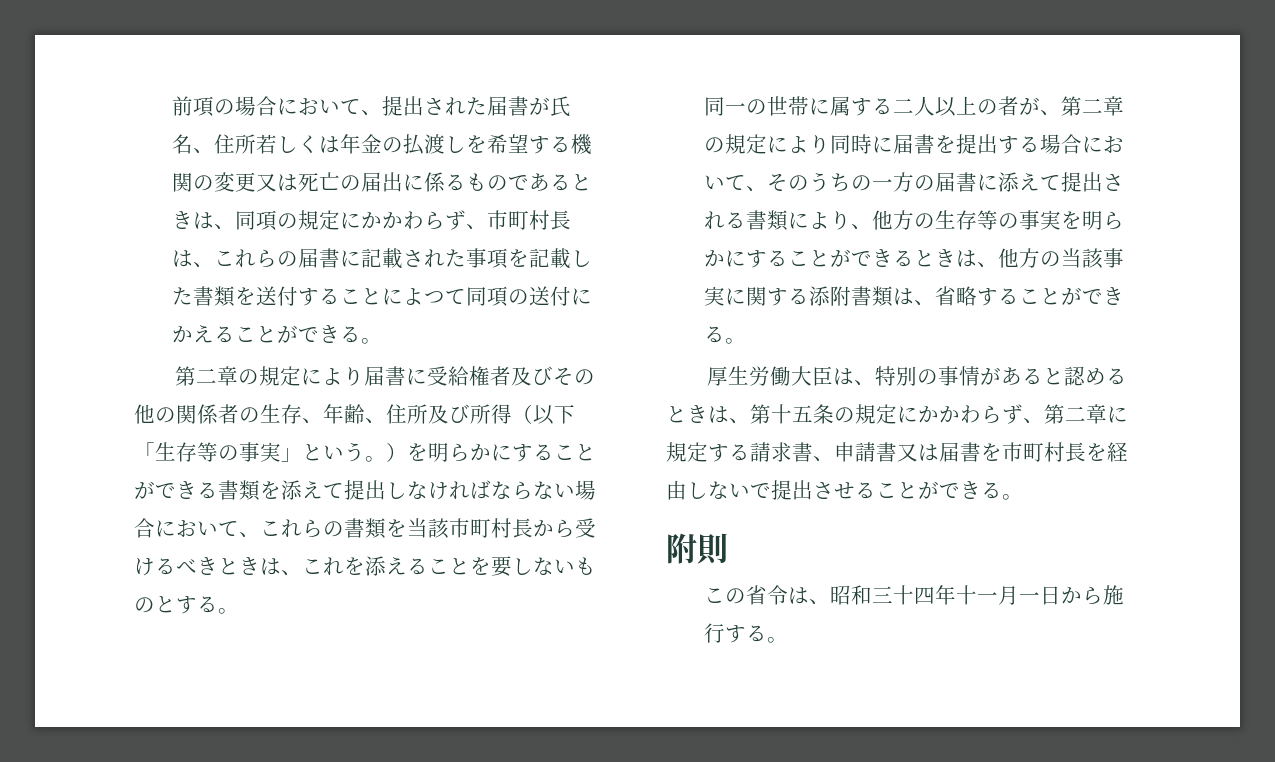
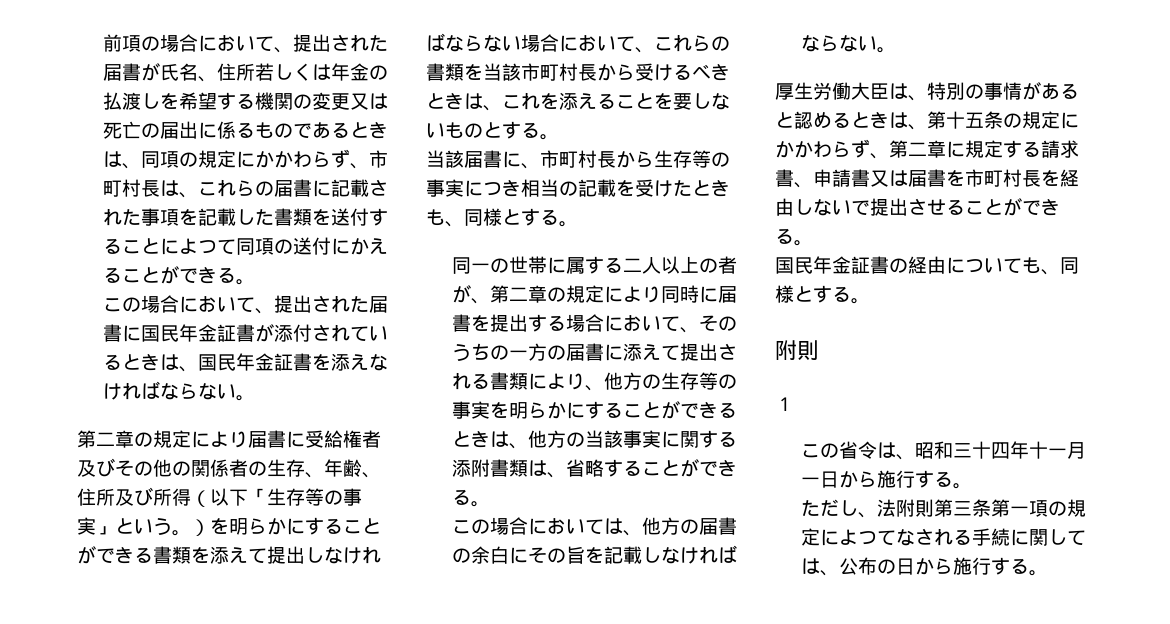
(383, 341) none -> [103,295,389,314] [103,324,389,342] [103,353,389,372] [103,381,256,401] // この場合において、提出された届書に国民年金証書が添付されているときは、国民年金証書を添えなければならない。
(239, 611) none -> [426,150,730,169] [426,179,730,197] [426,208,578,227] // 当該届書に、市町村長から生存等の事実につき相当の記載を受けたときも、同様とする。
(747, 341) none -> [452,517,738,536] [452,545,738,564] [801,35,897,53] // この場合においては、他方の届書の余白にその旨を記載しなければならない。
[666,533,728,565] // 附則 -> [775,256,1079,275] [775,285,870,304] [775,340,819,360] [775,397,794,411] // 国民年金証書の経由についても、同様とする。 // 附則 // １
(789, 640) none -> [801,499,1087,518] [801,528,1087,546] [801,557,1049,576] // ただし、法附則第三条第一項の規定によつてなされる手続に関しては、公布の日から施行する。

